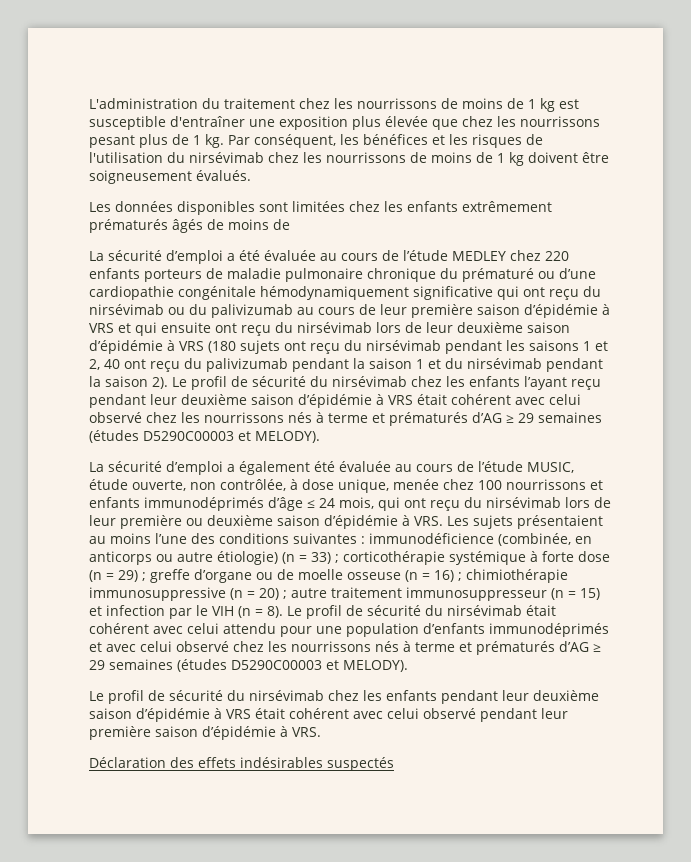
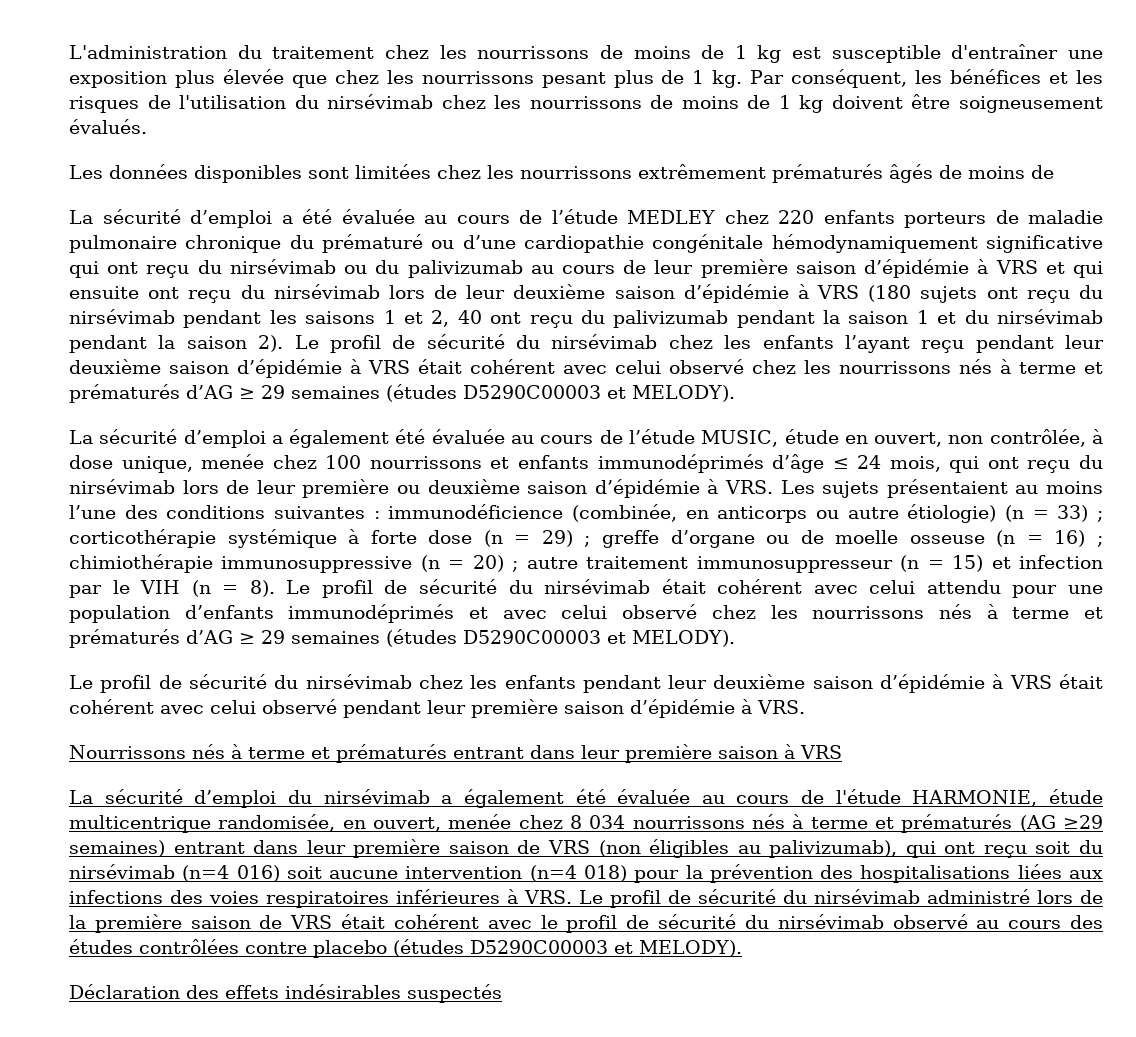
[407,201,458,212] enfants -> [520,166,632,179] nourrissons
[132,480,186,491] ouverte, -> [844,432,943,447] en ouvert,
(321, 732) none -> [69,744,842,763] [69,789,1103,808] [69,814,1104,833] [69,839,1103,858] [69,864,1104,883] [69,889,1103,908] [69,914,1104,933] [69,939,742,958] // Nourrissons nés à terme et prématurés entrant dans leur première saison à VRS // La sécurité d’emploi du nirsévimab a également été évaluée au cours de l'étude HARMONIE, étude multicentrique randomisée, en ouvert, menée chez 8 034 nourrissons nés à terme et prématurés (AG ≥29 semaines) entrant dans leur première saison de VRS (non éligibles au palivizumab), qui ont reçu soit du nirsévimab (n=4 016) soit aucune intervention (n=4 018) pour la prévention des hospitalisations liées aux infections des voies respiratoires inférieures à VRS. Le profil de sécurité du nirsévimab administré lors de la première saison de VRS était cohérent avec le profil de sécurité du nirsévimab observé au cours des études contrôlées contre placebo (études D5290C00003 et MELODY).

